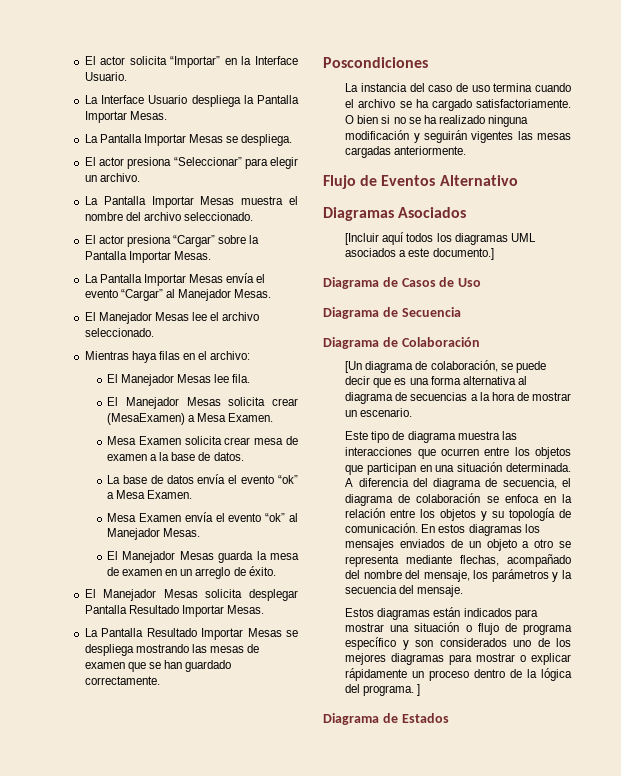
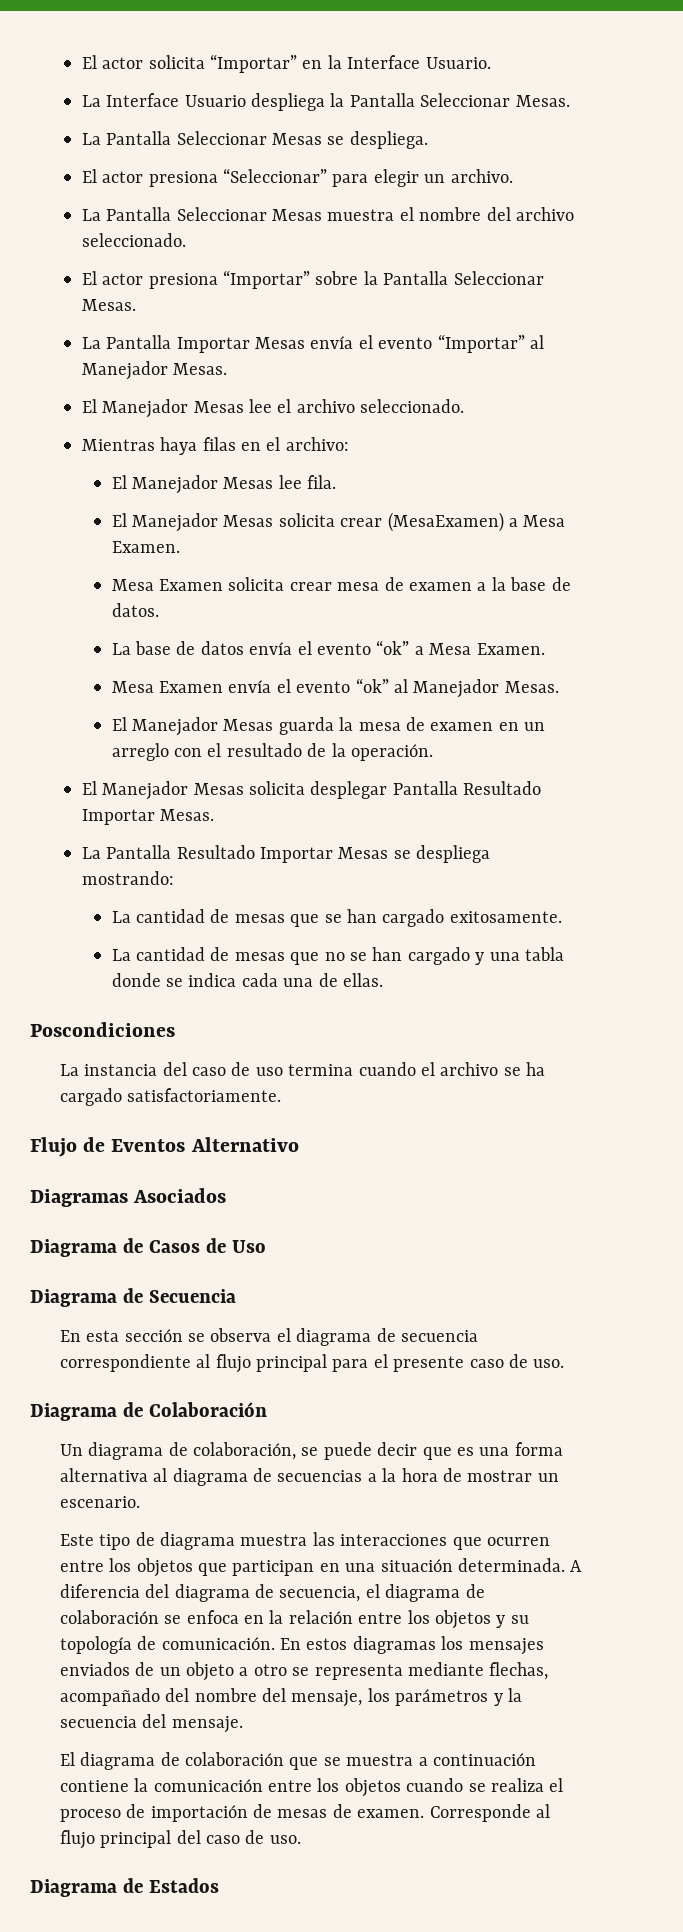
[84,111,167,123] [84,134,187,146] Importar Mesas. // La Pantalla Importar -> [420,93,570,107] [81,131,267,145] Seleccionar Mesas. // La Pantalla Seleccionar
[151,196,194,208] Importar -> [176,207,267,221] Seleccionar
[173,235,216,247] “Cargar” -> [222,270,310,289] “Importar”
[128,251,171,263] Importar -> [453,271,544,285] Seleccionar
[120,289,163,301] “Cargar” -> [437,334,525,353] “Importar”
[233,566,276,576] de éxito. -> [173,743,433,761] con el resultado de la operación.
[135,644,260,653] [84,660,232,672] [84,676,160,685] mostrando las mesas de examen que se han guardado correctamente. -> [81,871,174,885] [111,909,562,927] [111,947,564,965] [111,973,383,987] mostrando: // La cantidad de mesas que se han cargado exitosamente. // La cantidad de mesas que no se han cargado y una tabla donde se indica cada una de ellas.
[345,115,528,127] [345,130,571,143] [345,146,467,158] O bien si no se ha realizado ninguna modificación y seguirán vigentes las mesas cargadas anteriormente. -> (282, 1095) none
[345,232,536,245] [345,248,494,260] // [Incluir aquí todos los diagramas UML asociados a este documento.] -> (227, 1195) none
(461, 312) none -> [59,1328,478,1346] [59,1354,565,1373] // En esta sección se observa el diagrama de secuencia correspondiente al flujo principal para el presente caso de uso.
[345,361,363,373] [Un -> [59,1444,83,1456] Un
[345,607,538,620] [345,622,572,635] [345,637,571,650] [345,653,571,665] [345,668,572,681] [345,684,421,696] Estos diagramas están indicados para mostrar una situación o flujo de programa específico y son considerados uno de los mejores diagramas para mostrar o explicar rápidamente un proceso dentro de la lógica del programa. ] -> [59,1752,536,1770] [59,1778,564,1797] [59,1804,550,1822] [59,1830,301,1849] El diagrama de colaboración que se muestra a continuación contiene la comunicación entre los objetos cuando se realiza el proceso de importación de mesas de examen. Corresponde al flujo principal del caso de uso.

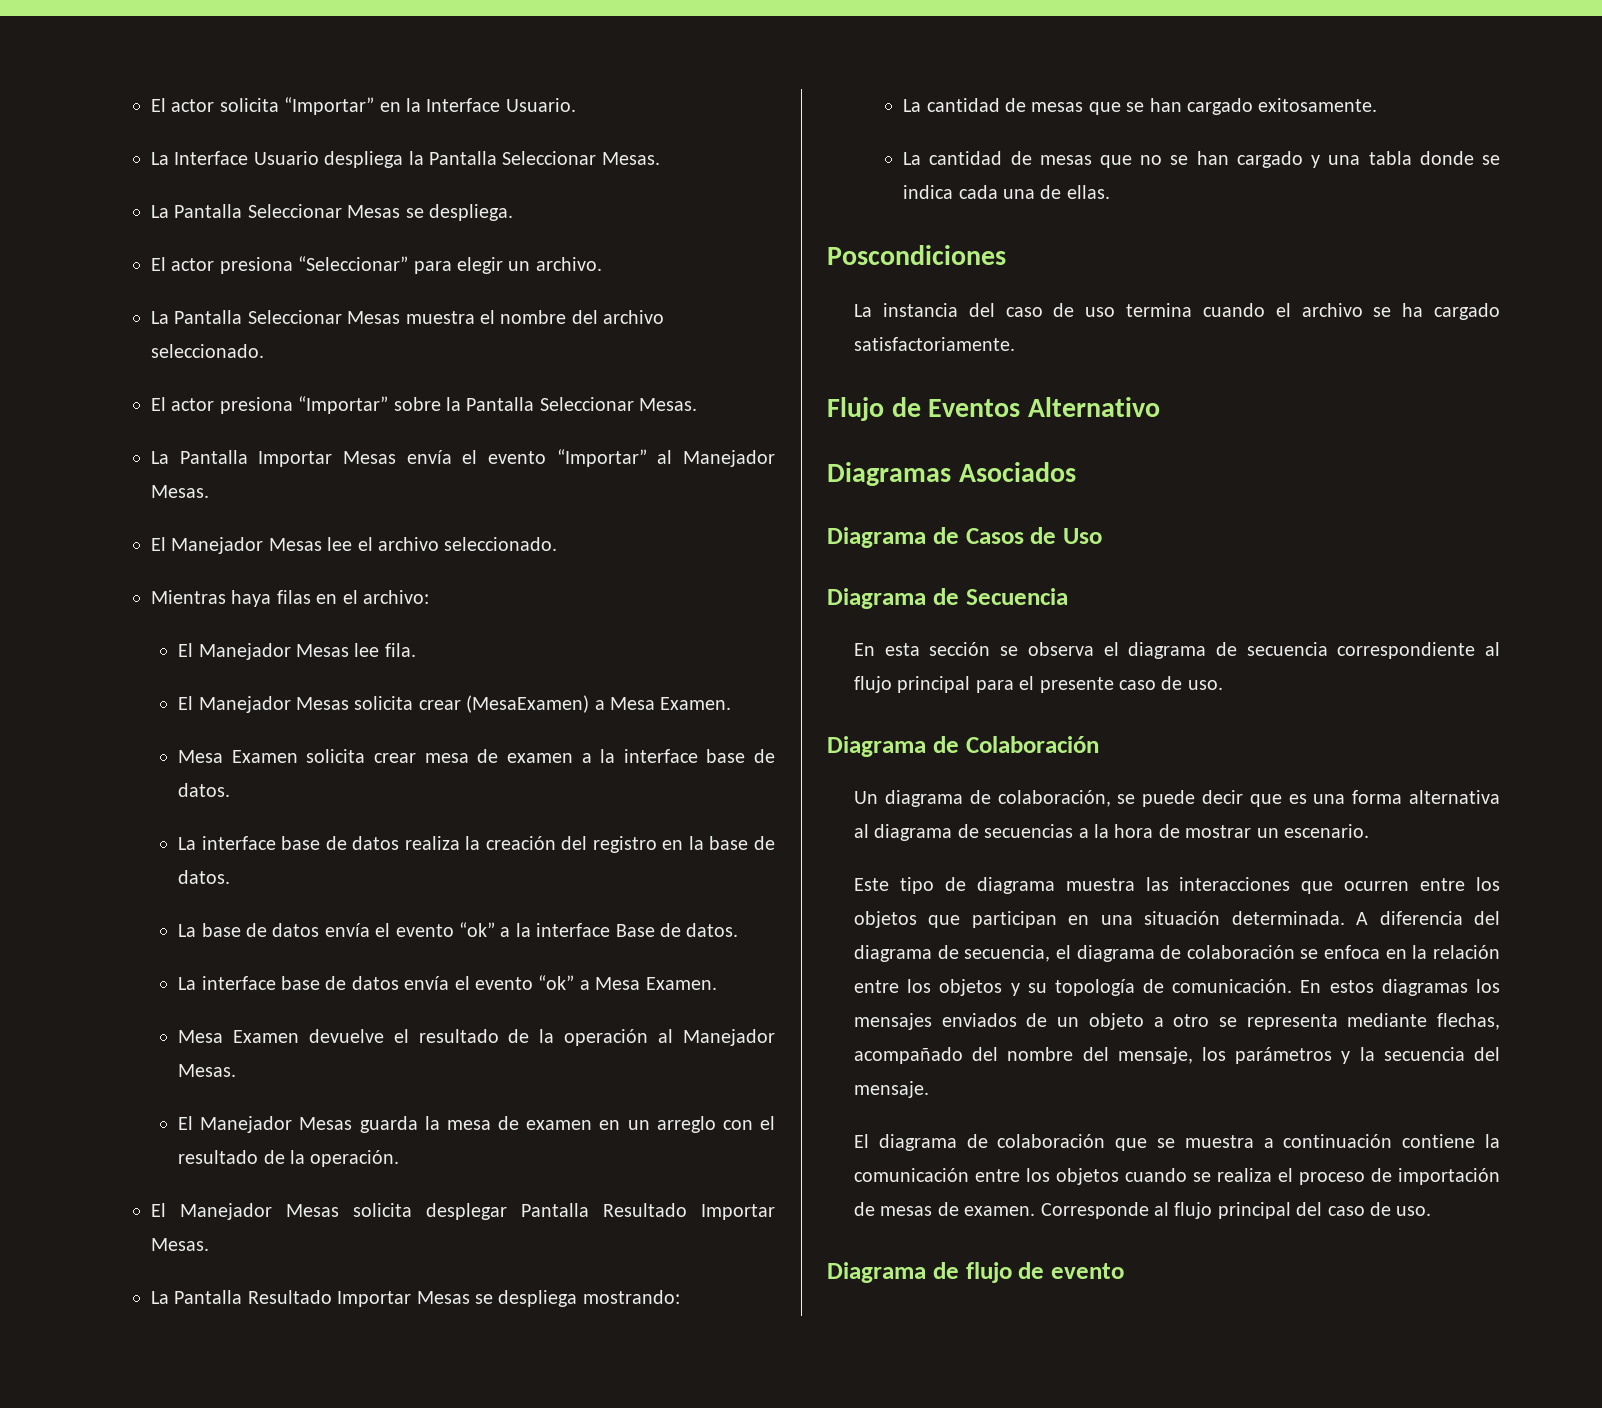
(506, 584) none -> [623,749,776,763] [178,783,231,797] [178,836,704,853] interface base de datos. // La interface base de datos realiza la creación del registro en la
[429,643,545,655] [111,678,389,693] Mesa Examen. // Mesa Examen envía el evento “ok” -> [515,923,739,937] [178,975,717,990] [178,1029,649,1046] la interface Base de datos. // La interface base de datos envía el evento “ok” a Mesa Examen. // Mesa Examen devuelve el resultado de la operación
[148,1878,219,1893] Estados -> [965,1262,1124,1283] flujo de evento

